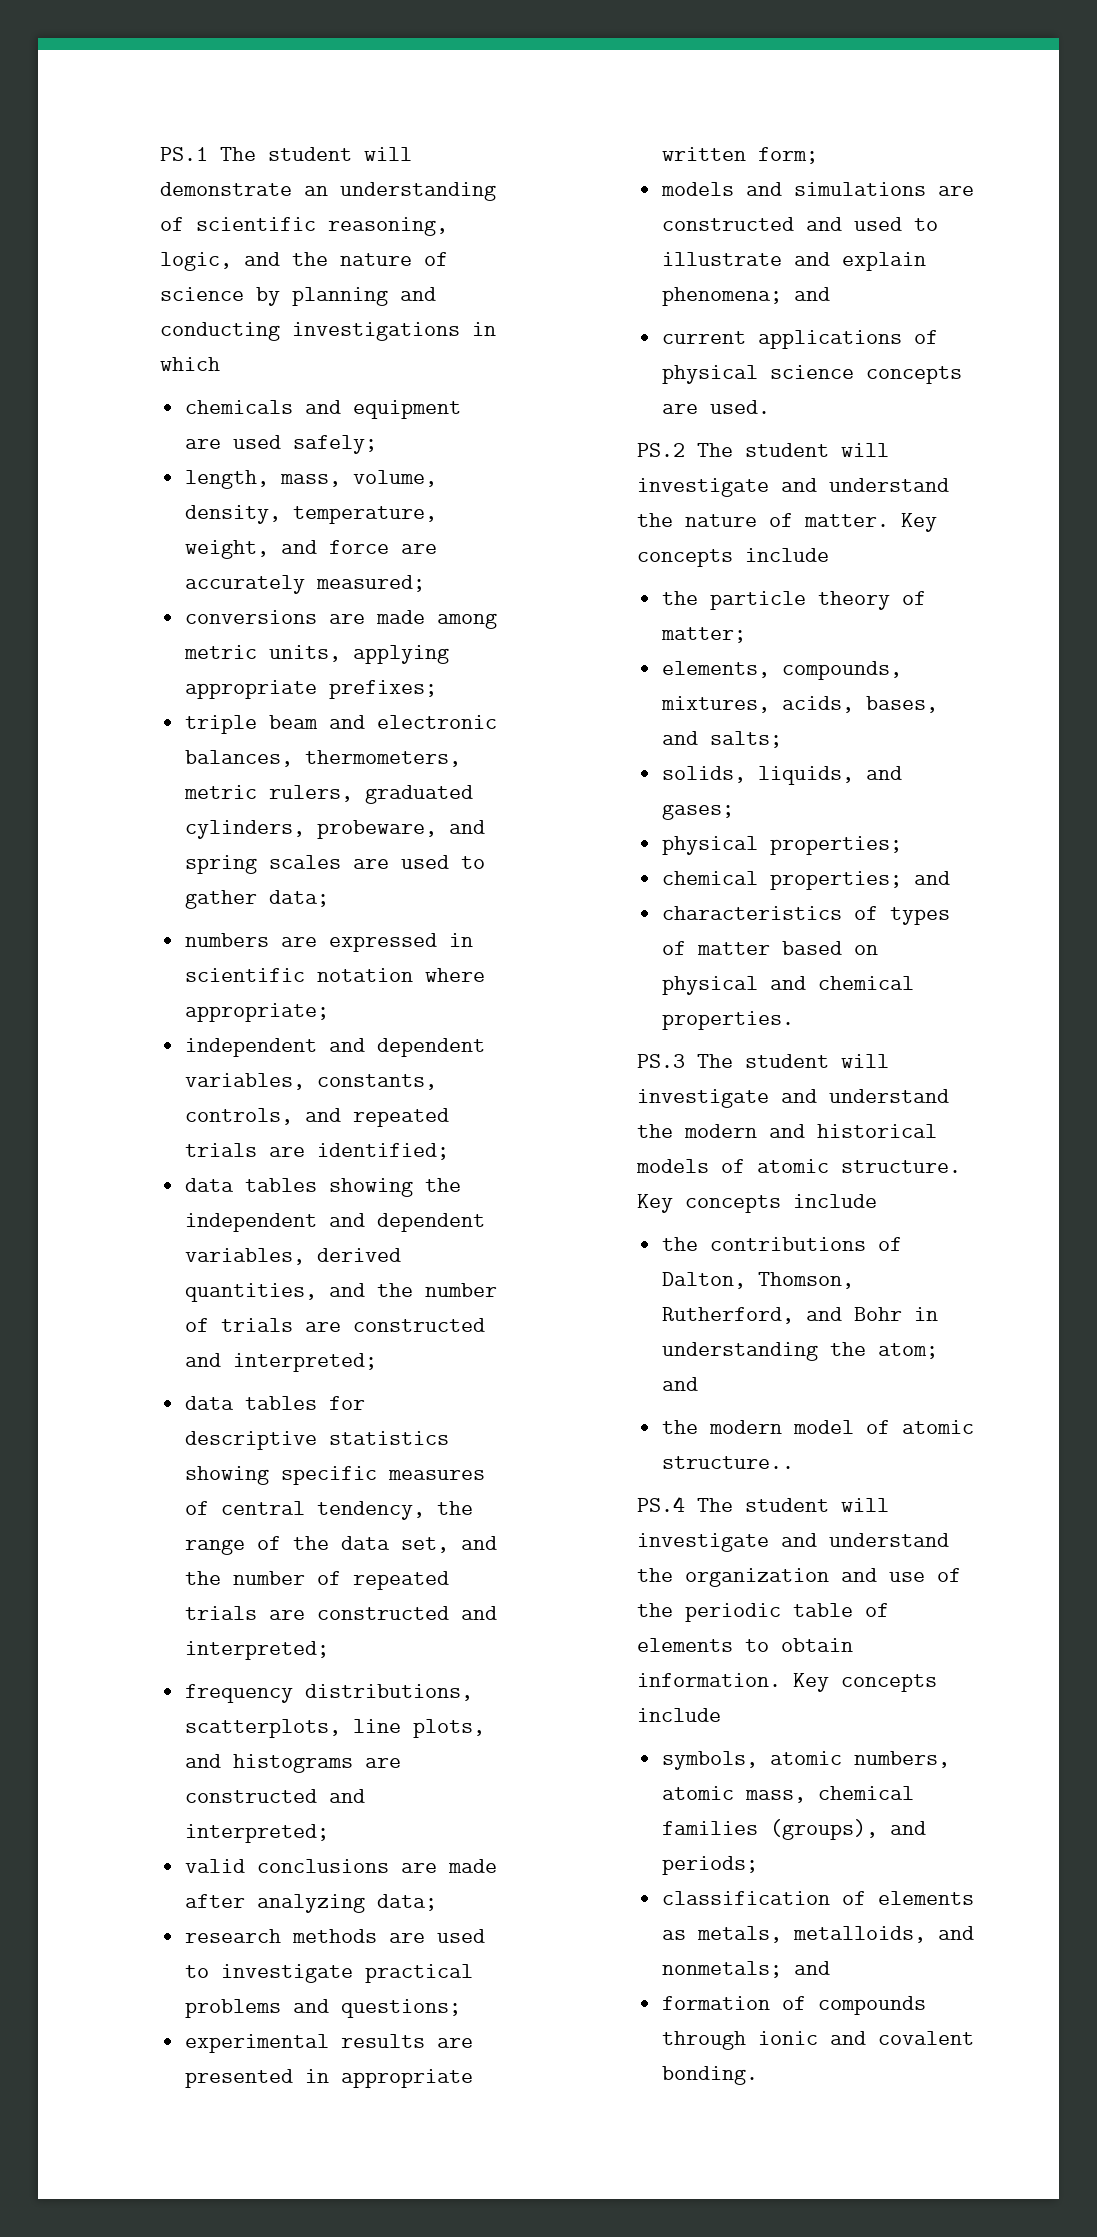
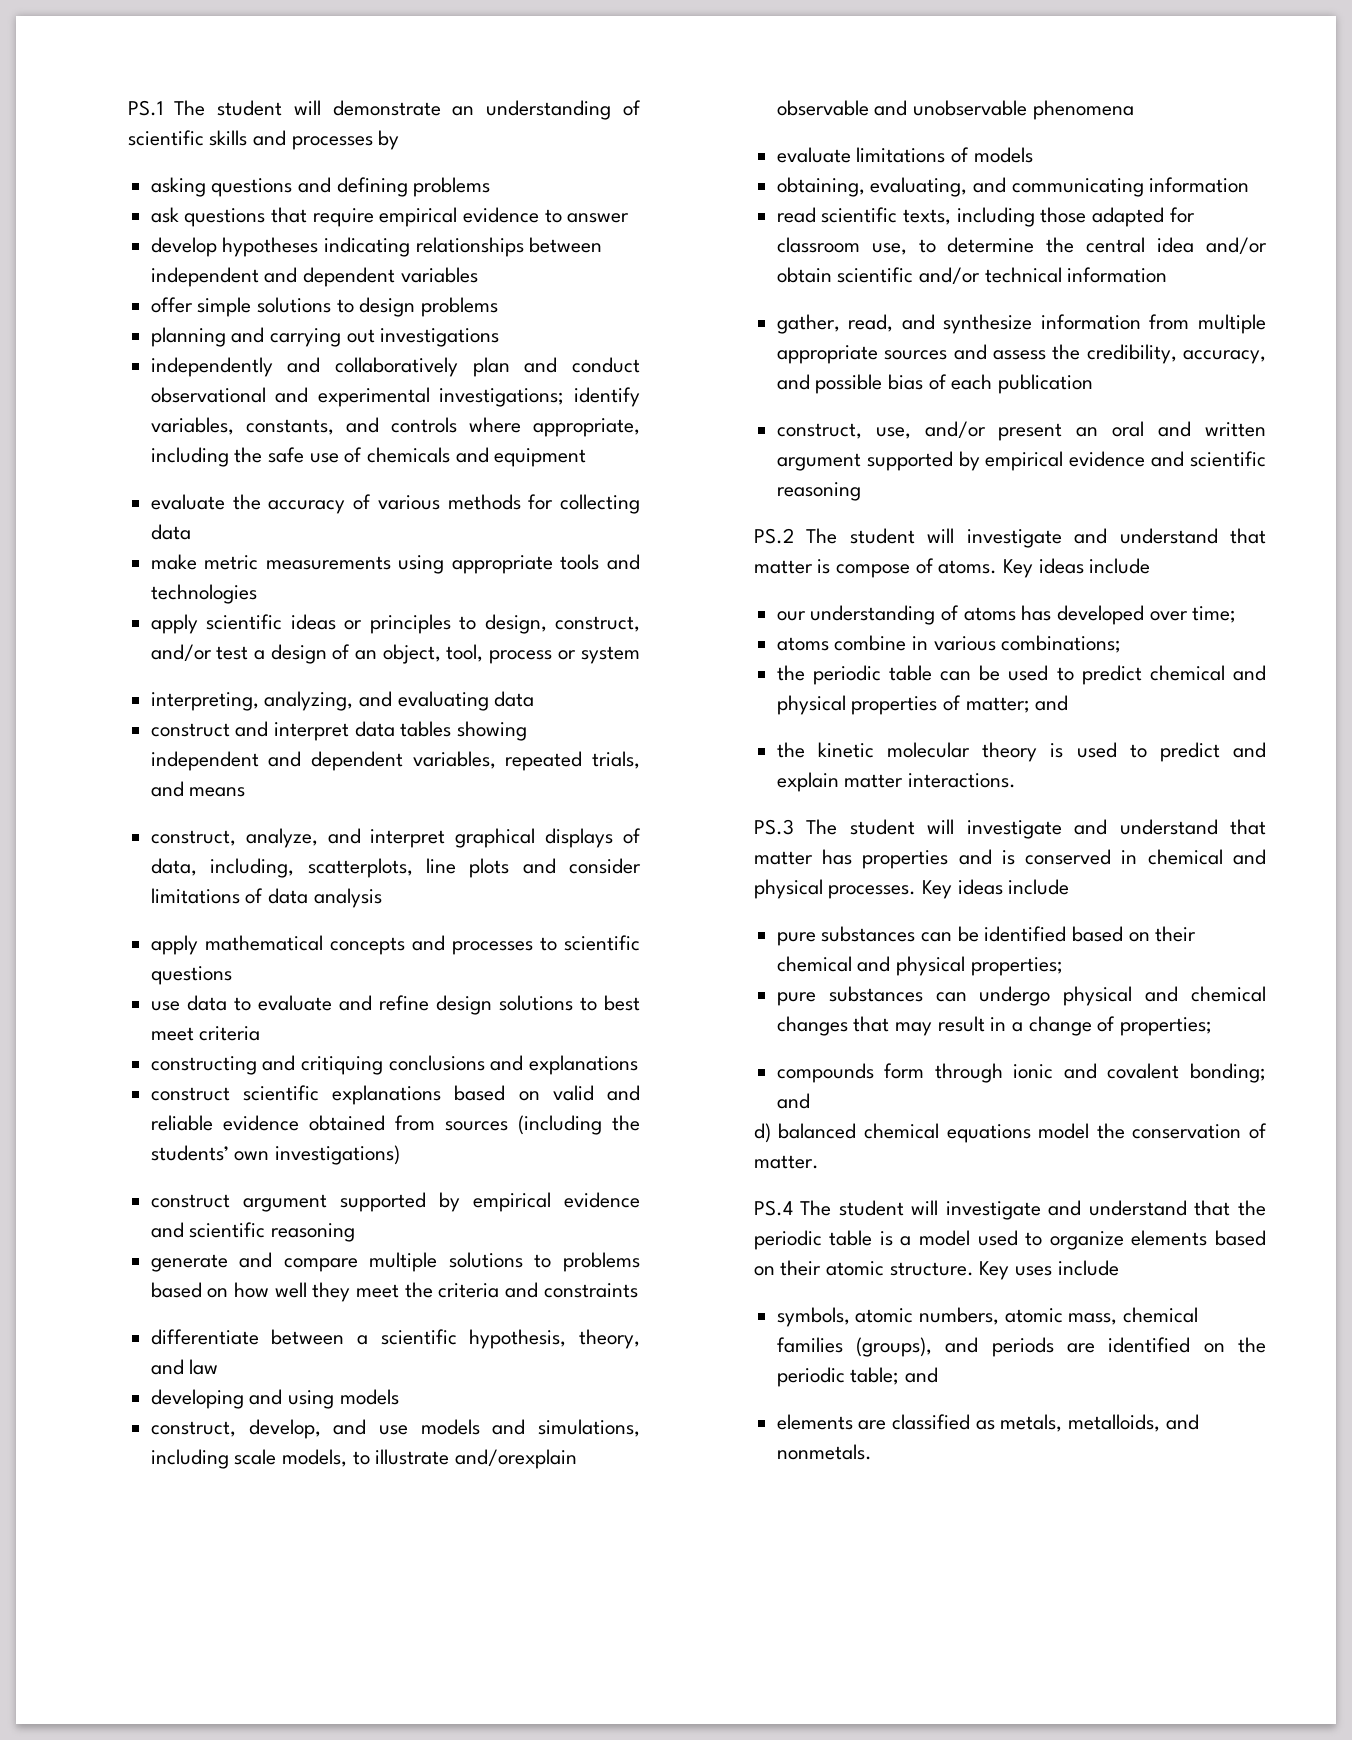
[327,217,448,236] [159,252,448,271] [159,287,436,306] [159,322,496,341] [159,357,220,371] [184,400,461,419] [184,435,377,454] [184,470,437,489] [184,505,437,524] [184,540,437,559] [184,575,425,594] [184,610,497,629] [183,645,449,664] [184,680,437,699] [184,715,497,734] [184,750,461,767] [183,785,473,804] [184,820,485,839] [184,855,485,874] [184,890,329,909] [184,933,473,952] [184,968,485,982] [184,1003,329,1022] [184,1038,485,1057] [184,1073,437,1090] [184,1108,449,1127] [184,1143,449,1160] [184,1178,461,1197] [184,1213,485,1232] [184,1248,401,1265] [184,1283,497,1302] [184,1318,485,1332] [184,1353,377,1372] [184,1396,365,1410] [184,1431,449,1450] [184,1466,485,1485] [184,1501,473,1520] [184,1536,497,1555] [184,1571,449,1590] [184,1606,497,1620] [184,1641,329,1660] [184,1684,473,1703] [184,1719,485,1738] [184,1754,401,1773] [184,1789,365,1803] [184,1824,329,1843] [184,1859,497,1873] [184,1894,437,1913] [184,1929,485,1943] [184,1964,473,1983] [184,1999,461,2018] [184,2034,473,2053] [184,2069,473,2088] [661,147,818,164] [660,182,974,196] [661,217,938,231] [661,252,926,271] [661,287,830,306] [661,330,938,349] [661,365,962,384] [661,400,770,414] reasoning, logic, and the nature of science by planning and conducting investigations in which // chemicals and equipment are used safely; // length, mass, volume, density, temperature, weight, and force are accurately measured; // conversions are made among metric units, applying appropriate prefixes; // triple beam and electronic balances, thermometers, metric rulers, graduated cylinders, probeware, and spring scales are used to gather data; // numbers are expressed in scientific notation where appropriate; // independent and dependent variables, constants, controls, and repeated trials are identified; // data tables showing the independent and dependent variables, derived quantities, and the number of trials are constructed and interpreted; // data tables for descriptive statistics showing specific measures of central tendency, the range of the data set, and the number of repeated trials are constructed and interpreted; // frequency distributions, scatterplots, line plots, and histograms are constructed and interpreted; // valid conclusions are made after analyzing data; // research methods are used to investigate practical problems and questions; // experimental results are presented in appropriate written form; // models and simulations are constructed and used to illustrate and explain phenomena; and // current applications of physical science concepts are used. -> [209,130,400,150] [150,177,491,197] [150,207,630,227] [150,237,603,257] [150,267,478,287] [150,297,499,317] [150,327,500,347] [150,357,640,377] [150,387,640,407] [150,417,640,437] [150,447,587,467] [150,494,640,514] [150,524,191,540] [150,554,640,574] [150,584,257,604] [150,614,640,634] [150,644,640,664] [150,691,535,711] [150,721,528,741] [150,751,640,771] [150,781,246,797] [150,828,641,848] [150,858,641,878] [150,888,382,908] [150,935,640,955] [150,966,232,985] [150,995,640,1015] [150,1026,261,1041] [150,1055,639,1075] [150,1085,640,1105] [150,1115,641,1135] [150,1145,401,1165] [150,1192,640,1212] [150,1222,356,1242] [150,1252,640,1272] [150,1282,638,1302] [150,1329,640,1349] [150,1359,219,1375] [150,1389,399,1409] [150,1419,640,1439] [150,1449,578,1469] [776,100,1134,120] [776,147,1033,163] [776,177,1250,197] [776,207,1195,227] [776,237,1267,255] [776,267,1168,285] [776,314,1266,334] [776,344,1266,364] [776,374,1094,394] [776,421,1266,441] [776,451,1266,471] [776,482,861,501] skills and processes by // asking questions and defining problems // ask questions that require empirical evidence to answer // develop hypotheses indicating relationships between independent and dependent variables // offer simple solutions to design problems // planning and carrying out investigations // independently and collaboratively plan and conduct observational and experimental investigations; identify variables, constants, and controls where appropriate, including the safe use of chemicals and equipment // evaluate the accuracy of various methods for collecting data // make metric measurements using appropriate tools and technologies // apply scientific ideas or principles to design, construct, and/or test a design of an object, tool, process or system // interpreting, analyzing, and evaluating data // construct and interpret data tables showing independent and dependent variables, repeated trials, and means // construct, analyze, and interpret graphical displays of data, including, scatterplots, line plots and consider limitations of data analysis // apply mathematical concepts and processes to scientific questions // use data to evaluate and refine design solutions to best meet criteria // constructing and critiquing conclusions and explanations // construct scientific explanations based on valid and reliable evidence obtained from sources (including the students’ own investigations) // construct argument supported by empirical evidence and scientific reasoning // generate and compare multiple solutions to problems based on how well they meet the criteria and constraints // differentiate between a scientific hypothesis, theory, and law // developing and using models // construct, develop, and use models and simulations, including scale models, to illustrate and/orexplain observable and unobservable phenomena // evaluate limitations of models // obtaining, evaluating, and communicating information // read scientific texts, including those adapted for classroom use, to determine the central idea and/or obtain scientific and/or technical information // gather, read, and synthesize information from multiple appropriate sources and assess the credibility, accuracy, and possible bias of each publication // construct, use, and/or present an oral and written argument supported by empirical evidence and scientific reasoning
[636,513,937,532] [636,548,829,567] [661,591,926,610] [660,627,746,643] [661,661,902,680] [660,696,938,713] [661,731,782,748] [661,766,902,785] [661,804,734,820] [661,836,902,855] [661,871,950,890] [661,906,950,925] [661,941,878,955] [661,976,914,995] [661,1011,794,1030] the nature of matter. Key concepts include // the particle theory of matter; // elements, compounds, mixtures, acids, bases, and salts; // solids, liquids, and gases; // physical properties; // chemical properties; and // characteristics of types of matter based on physical and chemical properties. -> [1230,528,1266,544] [753,558,1151,578] [776,605,1237,625] [776,635,1122,653] [776,665,1266,685] [776,695,1069,715] [776,742,1266,762] [776,772,1017,792] that matter is compose of atoms. Key ideas include // our understanding of atoms has developed over time; // atoms combine in various combinations; // the periodic table can be used to predict chemical and physical properties of matter; and // the kinetic molecular theory is used to predict and explain matter interactions.
[636,1124,937,1138] [635,1159,961,1173] [636,1194,877,1213] [661,1237,902,1251] [661,1272,854,1289] [661,1307,938,1324] [661,1342,938,1361] [661,1377,698,1391] [661,1420,974,1434] [661,1456,794,1469] the modern and historical models of atomic structure. Key concepts include // the contributions of Dalton, Thomson, Rutherford, and Bohr in understanding the atom; and // the modern model of atomic structure.. -> [1230,819,1266,835] [753,849,1266,869] [753,879,1070,899] [776,926,1197,946] [776,956,1063,976] [776,986,1266,1006] [776,1016,1213,1036] [776,1063,1266,1083] [776,1093,810,1109] [753,1123,1267,1143] [753,1155,819,1169] that matter has properties and is conserved in chemical and physical processes. Key ideas include // pure substances can be identified based on their chemical and physical properties; // pure substances can undergo physical and chemical changes that may result in a change of properties; // compounds form through ionic and covalent bonding; and // d) balanced chemical equations model the conservation of matter.
[636,1568,961,1587] [636,1603,889,1622] [636,1638,853,1652] [636,1673,937,1692] the organization and use of the periodic table of elements to obtain information. Key concepts -> [1194,1200,1266,1216] [753,1230,1266,1250] [753,1260,1053,1280] that the periodic table is a model used to organize elements based on their atomic structure. Key uses
[661,1856,758,1875] [661,1891,974,1905] [661,1926,974,1943] [661,1961,830,1978] [661,1996,926,2015] [661,2031,974,2050] [661,2066,758,2085] periods; // classification of elements as metals, metalloids, and nonmetals; and // formation of compounds through ionic and covalent bonding. -> [991,1337,1266,1357] [776,1367,939,1387] [776,1414,1199,1432] [776,1444,872,1460] periods are identified on the periodic table; and // elements are classified as metals, metalloids, and nonmetals.

